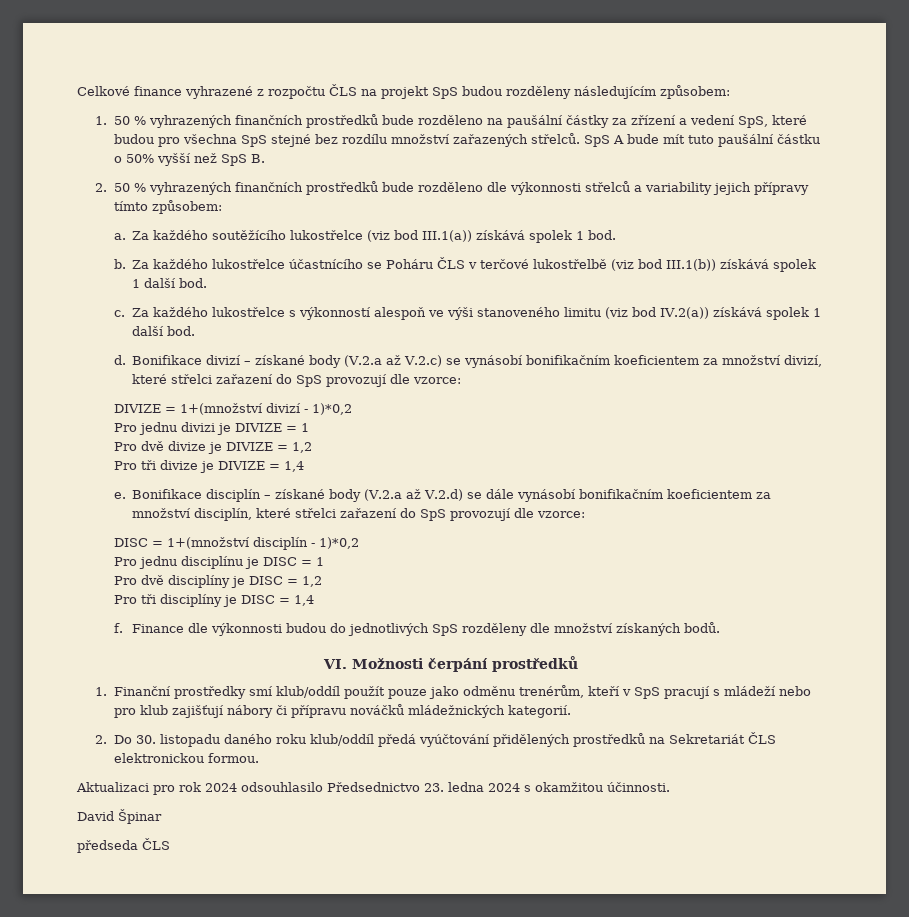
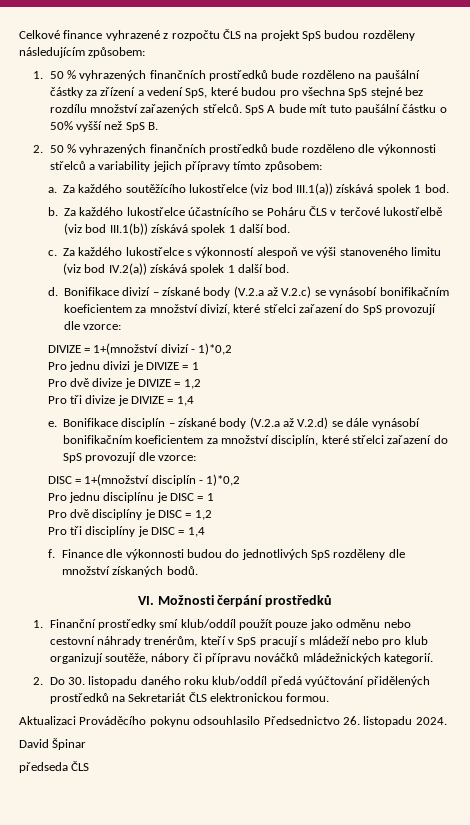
(515, 691) none -> [383,619,411,628] [49,636,141,647] nebo cestovní náhrady
[171,705,224,718] zajišťují -> [49,653,148,664] organizují soutěže,
[153,782,670,795] pro rok 2024 odsouhlasilo Předsednictvo 23. ledna 2024 s okamžitou účinnosti. -> [79,716,447,727] Prováděcího pokynu odsouhlasilo Předsednictvo 26. listopadu 2024.

